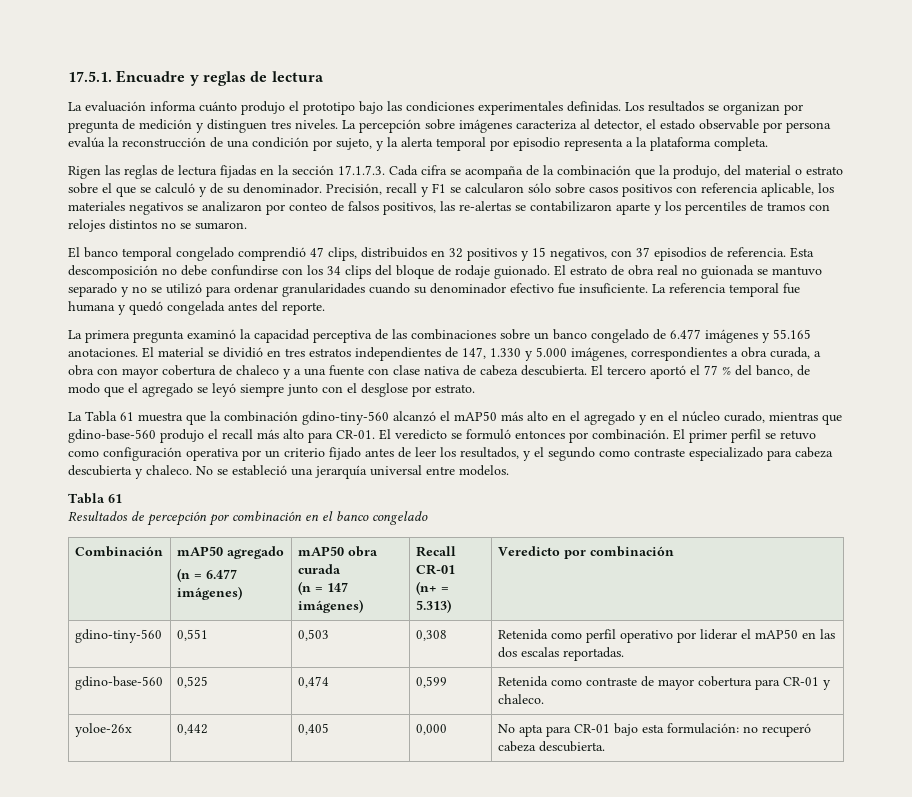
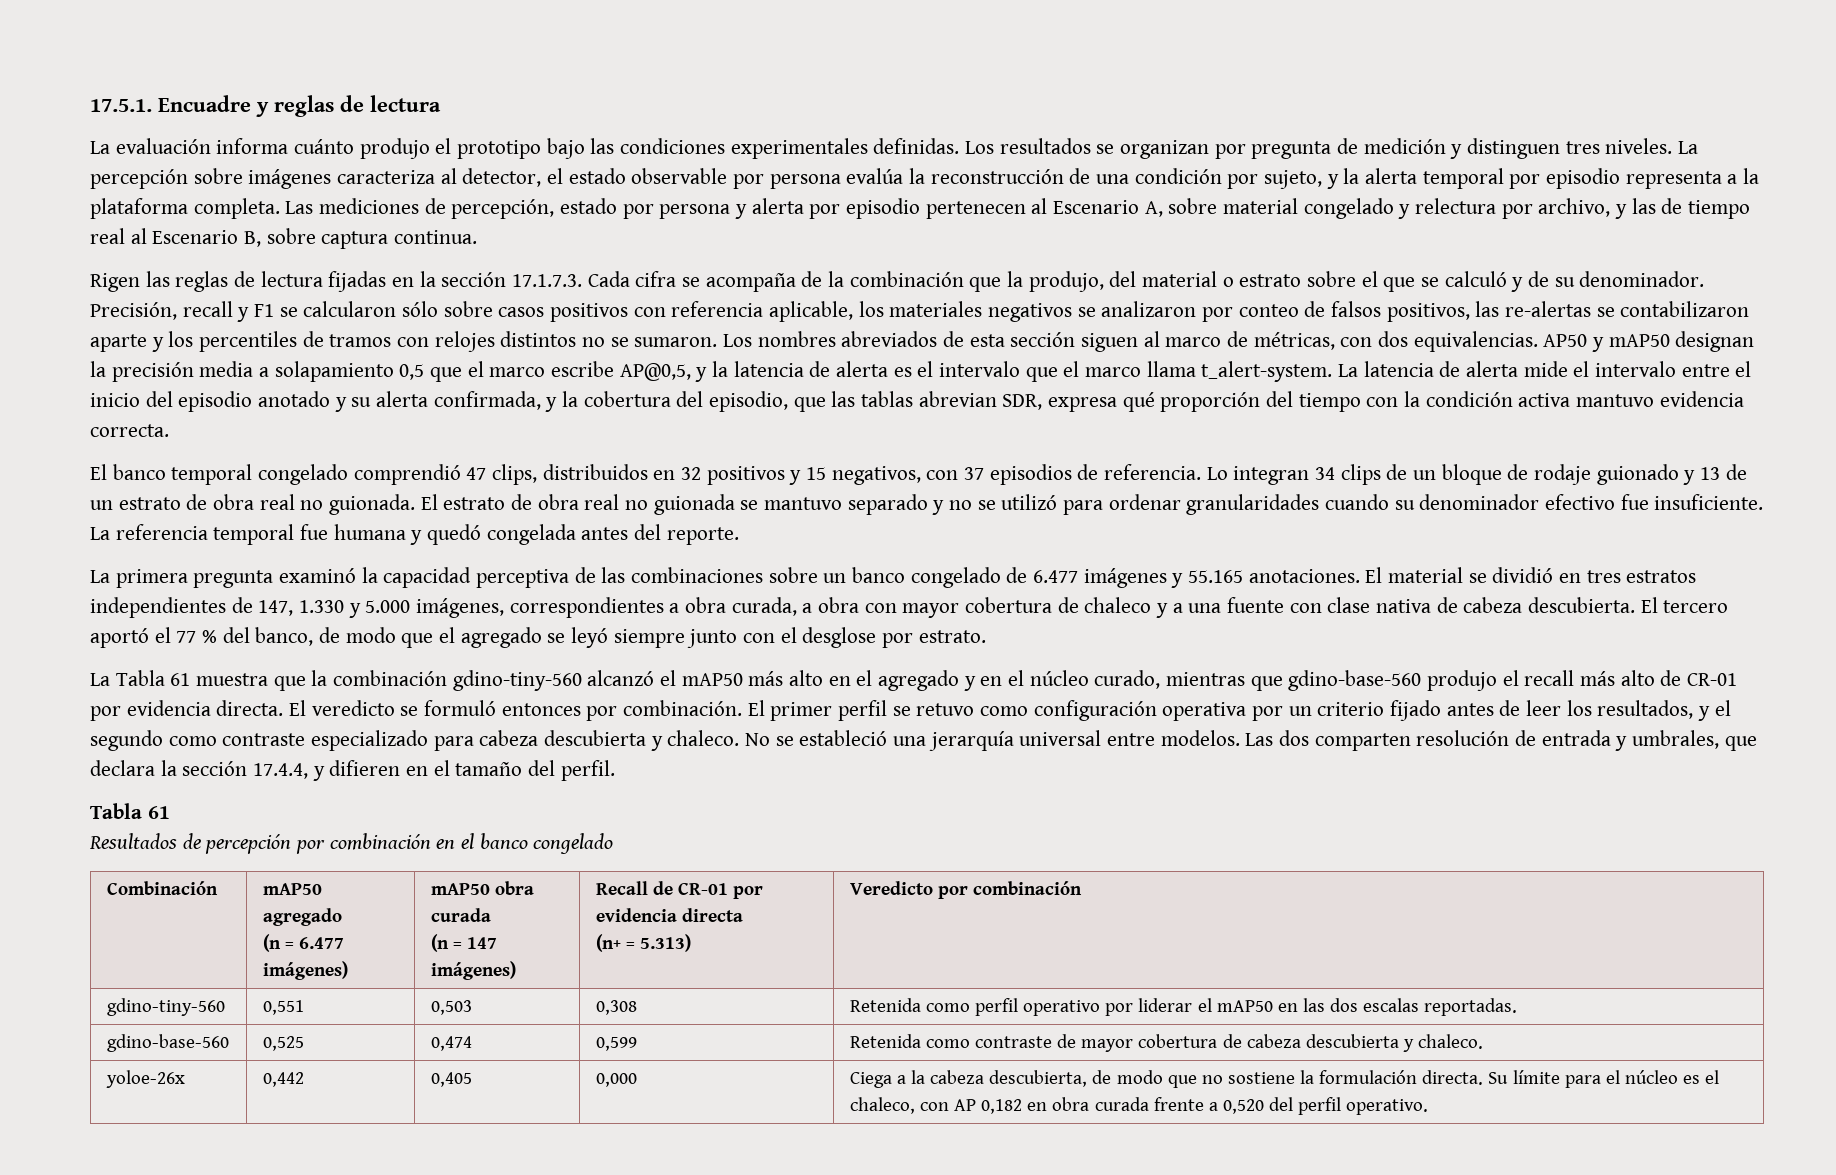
(768, 144) none -> [285,198,1751,219] [90,228,478,249] Las mediciones de percepción, estado por persona y alerta por episodio pertenecen al Escenario A, sobre material congelado y relectura por archivo, y las de tiempo real al Escenario B, sobre captura continua.
(247, 226) none -> [723,331,1755,352] [90,361,1752,382] [90,391,1744,412] [90,424,169,437] Los nombres abreviados de esta sección siguen al marco de métricas, con dos equivalencias. AP50 y mAP50 designan la precisión media a solapamiento 0,5 que el marco escribe AP@0,5, y la latencia de alerta es el intervalo que el marco llama t_alert-system. La latencia de alerta mide el intervalo entre el inicio del episodio anotado y su alerta confirmada, y la cobertura del episodio, que las tablas abrevian SDR, expresa qué proporción del tiempo con la condición activa mantuvo evidencia correcta.
[790,247,814,258] [68,265,550,279] Esta descomposición no debe confundirse con los 34 clips del bloque de rodaje guionado. -> [1206,464,1747,485] [90,494,416,515] Lo integran 34 clips de un bloque de rodaje guionado y 13 de un estrato de obra real no guionada.
[308,430,375,443] para CR-01. -> [1660,670,1738,686] [90,700,284,721] de CR-01 por evidencia directa.
(509, 470) none -> [1245,730,1757,751] [90,760,615,781] Las dos comparten resolución de entrada y umbrales, que declara la sección 17.4.4, y difieren en el tamaño del perfil.
[415,564,455,575] CR-01 -> [652,881,764,899] [595,908,743,922] de CR-01 por evidencia directa
[754,677,819,690] para CR-01 -> [1222,1034,1399,1048] de cabeza descubierta
[497,723,811,737] [497,741,605,752] No apta para CR-01 bajo esta formulación: no recuperó cabeza descubierta. -> [849,1070,1720,1088] [849,1097,1429,1115] Ciega a la cabeza descubierta, de modo que no sostiene la formulación directa. Su límite para el núcleo es el chaleco, con AP 0,182 en obra curada frente a 0,520 del perfil operativo.

